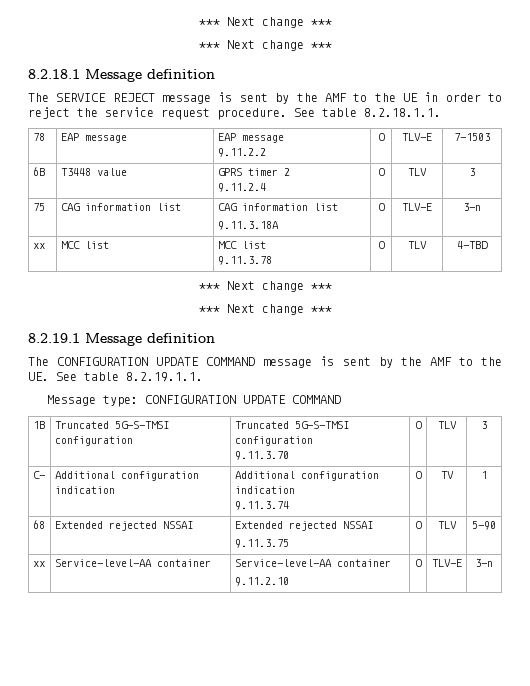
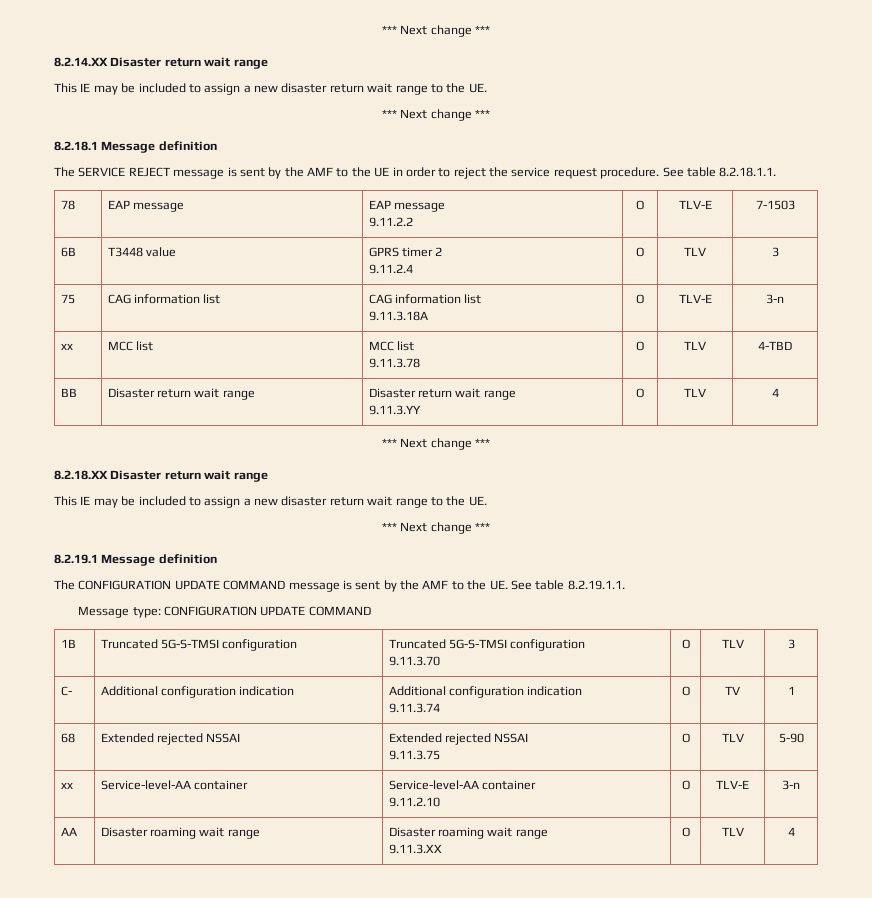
[198,17,332,28] *** Next change *** -> [381,25,491,37] [54,57,268,69] [54,83,487,95] *** Next change *** // 8.2.14.XX Disaster return wait range // This IE may be included to assign a new disaster return wait range to the UE.
[198,281,332,292] // *** Next change *** -> [60,388,77,397] [107,388,255,400] [368,388,516,400] [368,405,421,415] [636,388,644,398] [684,388,706,397] [771,388,779,397] [381,438,491,450] [54,470,268,482] [54,496,487,508] // BB | Disaster return wait range | Disaster return wait range // 9.11.3.YY | O | TLV | 4 // *** Next change *** // 8.2.18.XX Disaster return wait range // This IE may be included to assign a new disaster return wait range to the UE.
(493, 563) none -> [60,827,77,836] [100,827,260,839] [388,827,548,839] [388,844,442,854] [681,827,690,837] [721,827,744,836] [787,827,795,836] // AA | Disaster roaming wait range | Disaster roaming wait range // 9.11.3.XX | O | TLV | 4

